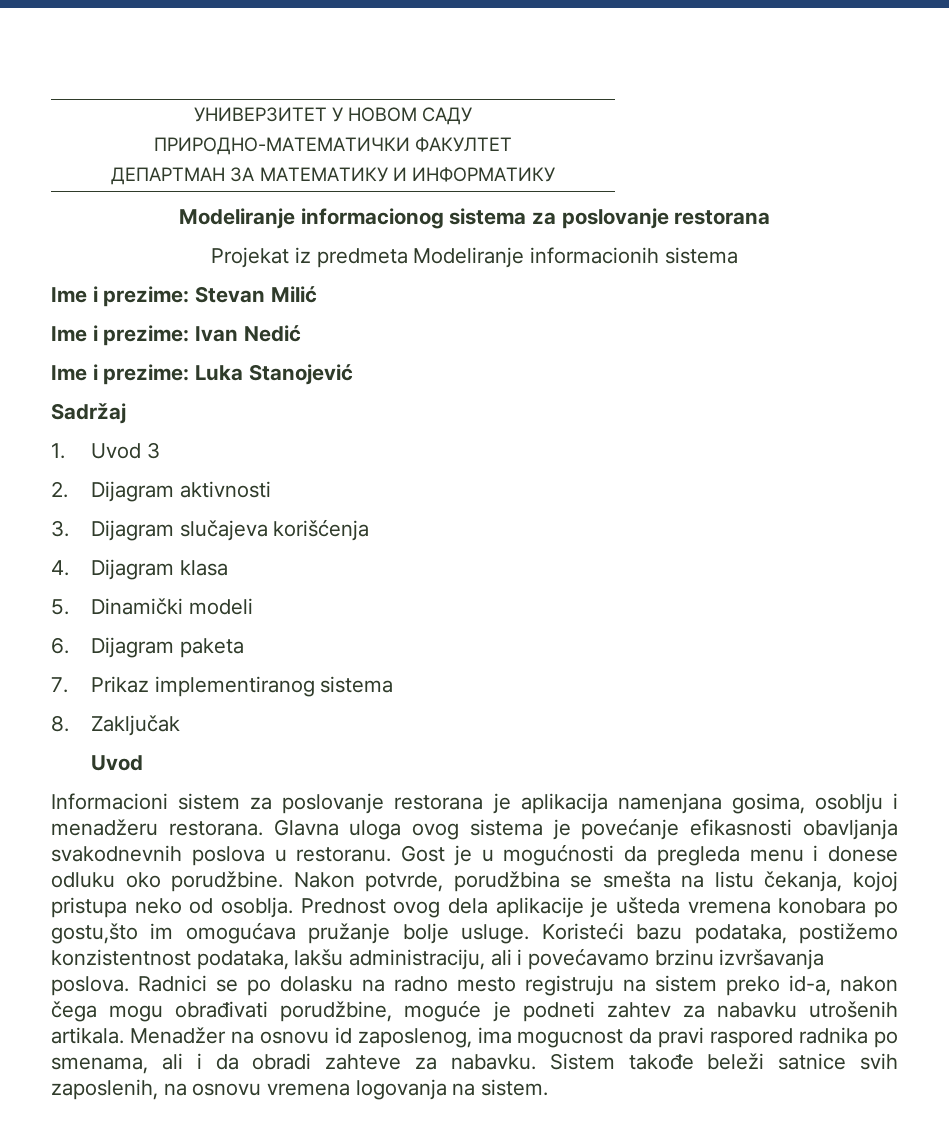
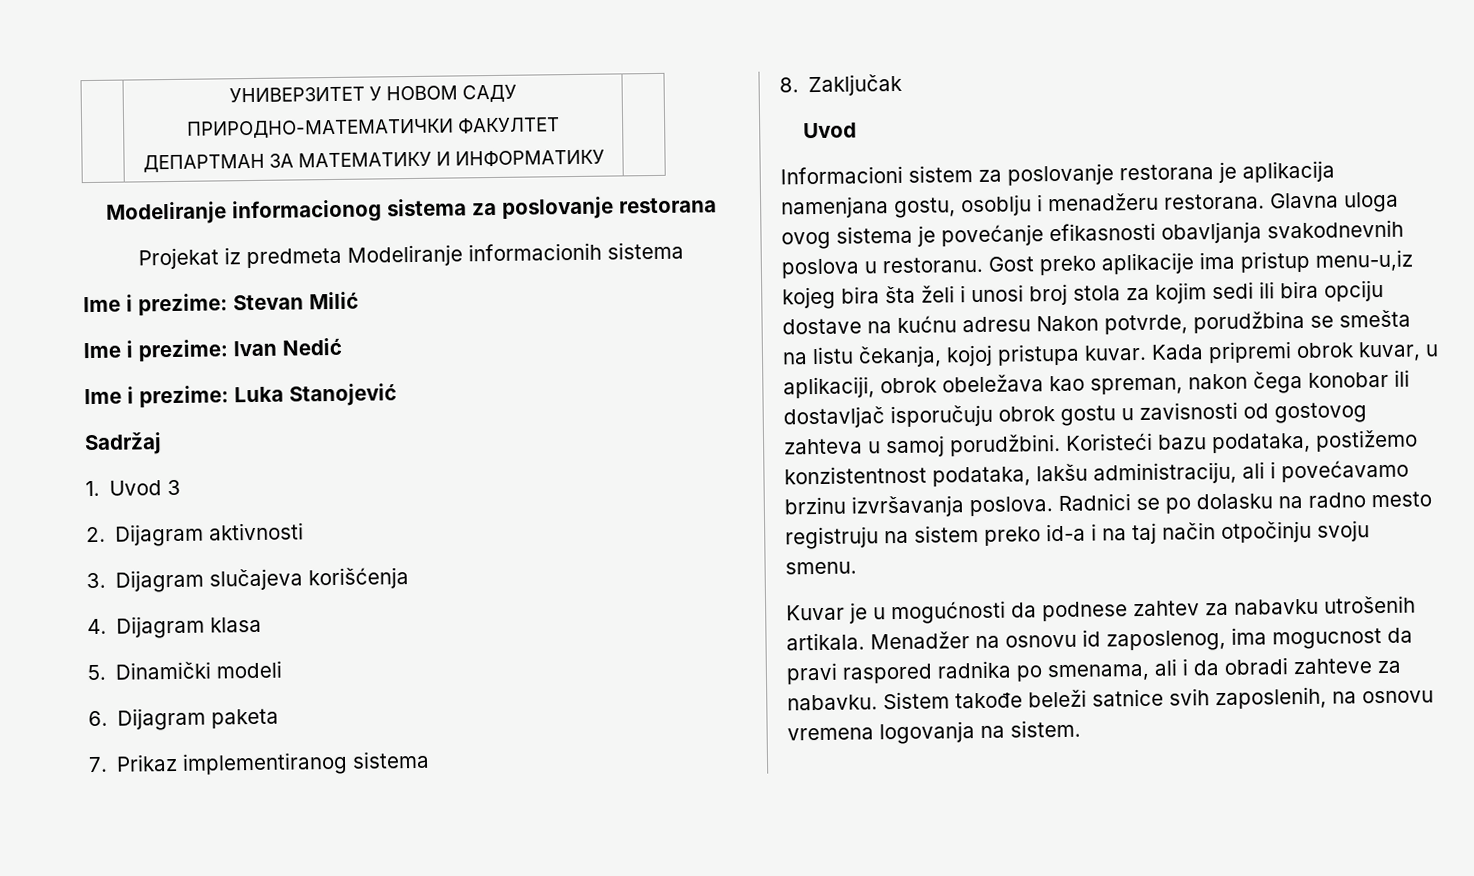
[731,793,805,814] gosima, -> [894,197,956,219] gostu,
[453,844,898,866] [51,871,284,892] je u mogućnosti da pregleda menu i donese odluku oko porudžbine. -> [1039,249,1413,276] [782,279,1384,310] [782,315,1031,335] preko aplikacije ima pristup menu-u,iz kojeg bira šta želi i unosi broj stola za kojim sedi ili bira opciju dostave na kućnu adresu
[134,897,898,918] [51,922,530,944] neko od osoblja. Prednost ovog dela aplikacije je ušteda vremena konobara po gostu,što im omogućava pružanje bolje usluge. -> [1084,341,1439,364] [783,369,1410,399] [783,401,1367,429] [784,433,1061,458] kuvar. Kada pripremi obrok kuvar, u aplikaciji, obrok obeležava kao spreman, nakon čega konobar ili dostavljač isporučuju obrok gostu u zavisnosti od gostovog zahteva u samoj porudžbini.
[789,975,898,996] [51,1000,595,1022] id-a, nakon čega mogu obrađivati porudžbine, moguće je podneti -> [1046,520,1370,545] [785,561,857,575] [786,600,1128,625] id-a i na taj način otpočinju svoju smenu. // Kuvar je u mogućnosti da podnese

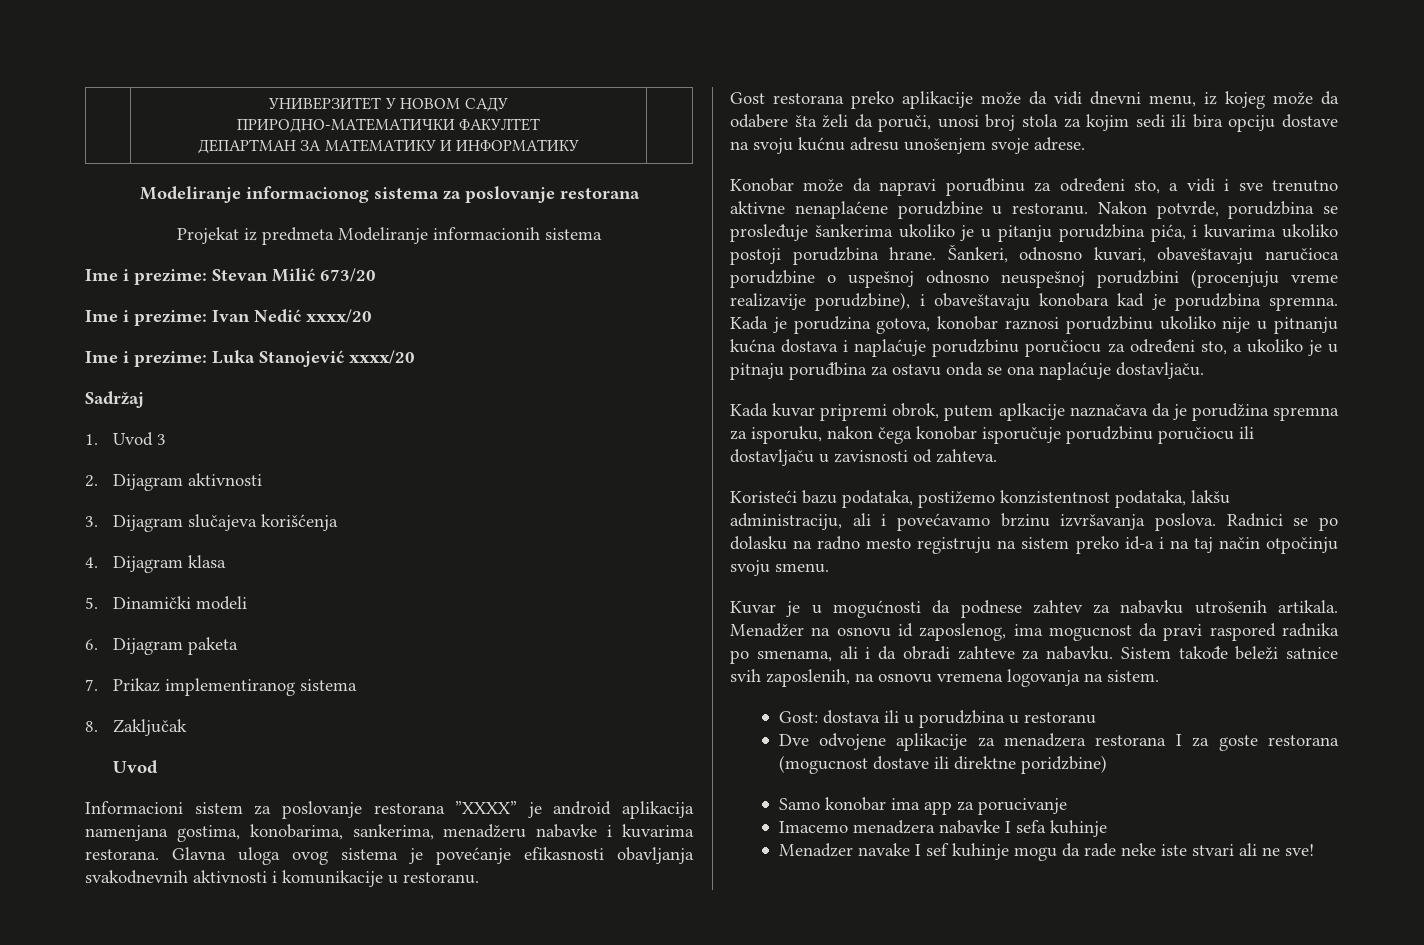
(359, 300) none -> [320,268,376,282] 673/20
(342, 346) none -> [306,309,372,323] xxxx/20
(397, 395) none -> [349,350,415,364] xxxx/20
[1218,160,1335,184] [781,192,1159,219] je aplikacija namenjana gostu, osoblju i menadžeru -> [455,801,694,819] [85,824,694,842] ”XXXX” je android aplikacija namenjana gostima, konobarima, sankerima, menadžeru nabavke i kuvarima
[781,249,1413,279] [782,285,966,310] poslova u restoranu. Gost preko aplikacije ima pristup menu-u,iz kojeg bira šta želi i -> [193,870,479,887] [730,91,1339,109] [730,114,932,132] aktivnosti i komunikacije u restoranu. // Gost restorana preko aplikacije može da vidi dnevni menu, iz kojeg može da odabere šta želi da poruči,
(892, 327) none -> [753,138,793,154] svoju
[1036,309,1411,335] [782,341,1439,368] [783,369,1410,399] [783,401,1367,429] [784,433,1061,458] Nakon potvrde, porudžbina se smešta na listu čekanja, kojoj pristupa kuvar. Kada pripremi obrok kuvar, u aplikaciji, obrok obeležava kao spreman, nakon čega konobar ili dostavljač isporučuju obrok gostu u zavisnosti od gostovog zahteva u samoj porudžbini. -> [904,137,1085,154] [730,178,1338,196] [730,201,1338,219] [730,224,1338,242] [730,244,1339,265] [730,269,1338,288] [730,292,1338,311] [730,316,1338,334] [730,339,1338,357] [730,362,1204,380] [730,403,1339,421] [730,426,1254,444] [730,449,997,466] unošenjem svoje adrese. // Konobar može da napravi poruđbinu za određeni sto, a vidi i sve trenutno aktivne nenaplaćene porudzbine u restoranu. Nakon potvrde, porudzbina se prosleđuje šankerima ukoliko je u pitanju porudzbina pića, i kuvarima ukoliko postoji porudzbina hrane. Šankeri, odnosno kuvari, obaveštavaju naručioca porudzbine o uspešnoj odnosno neuspešnoj porudzbini (procenjuju vreme realizavije porudzbine), i obaveštavaju konobara kad je porudzbina spremna. Kada je porudzina gotova, konobar raznosi porudzbinu ukoliko nije u pitnanju kućna dostava i naplaćuje porudzbinu poručiocu za određeni sto, a ukoliko je u pitnaju poruđbina za ostavu onda se ona naplaćuje dostavljaču. // Kada kuvar pripremi obrok, putem aplkacije naznačava da je porudžina spremna za isporuku, nakon čega konobar isporučuje porudzbinu poručiocu ili dostavljaču u zavisnosti od zahteva. //
(1081, 728) none -> [778,710,1096,728] [778,733,1339,751] [778,755,1107,774] [778,797,1067,815] [778,820,1107,837] [778,843,1314,861] // Gost: dostava ili u porudzbina u restoranu // Dve odvojene aplikacije za menadzera restorana I za goste restorana (mogucnost dostave ili direktne poridzbine) // Samo konobar ima app za porucivanje // Imacemo menadzera nabavke I sefa kuhinje // Menadzer navake I sef kuhinje mogu da rade neke iste stvari ali ne sve!

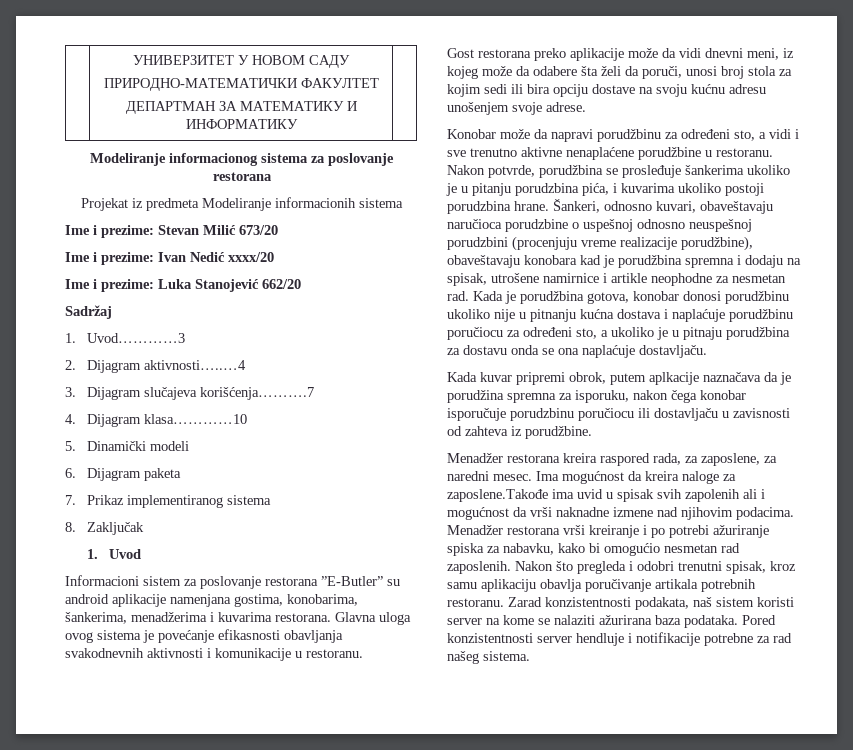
[349,350,415,364] xxxx/20 -> [262,279,301,289] 662/20
[113,432,167,446] Uvod 3 -> [87,333,186,343] Uvod…………3
[188,473,263,486] aktivnosti -> [144,360,247,370] aktivnosti…..…4
[261,514,339,531] korišćenja -> [200,387,315,400] korišćenja……….7
[188,555,227,568] klasa -> [144,414,248,424] klasa…………10
(188, 727) none -> [87,549,99,559] 1.
[455,801,694,819] [85,824,598,842] ”XXXX” je android aplikacija namenjana gostima, konobarima, sankerima, menadžeru nabavke -> [321,576,400,586] [65,594,358,607] [65,612,207,624] ”E-Butler” su android aplikacije namenjana gostima, konobarima, šankerima, menadžerima
[1149,95,1196,107] menu, -> [747,48,779,60] meni,
[945,178,1025,196] poruđbinu -> [597,129,661,142] porudžbinu
[897,201,983,219] porudzbine -> [638,147,701,160] porudžbine
[1228,201,1315,219] porudzbina -> [539,165,603,178] porudžbina
[730,292,925,311] realizavije porudzbine), i -> [620,236,753,251] realizacije porudžbine),
[1174,293,1338,311] porudzbina spremna. -> [618,255,801,268] [447,273,786,286] [447,291,469,301] porudžbina spremna i dodaju na spisak, utrošene namirnice i artikle neophodne za nesmetan rad.
[793,316,871,334] porudzina -> [520,291,584,304] porudžbina
[1005,316,1153,334] raznosi porudzbinu -> [683,291,789,304] donosi porudžbinu
[932,339,1020,357] porudzbinu -> [729,309,793,322] porudžbinu
[789,362,941,380] poruđbina za ostavu -> [726,327,790,340] [447,345,507,355] porudžbina za dostavu
[936,449,997,463] [730,490,1230,508] [730,513,1338,531] [730,536,1338,554] [730,560,829,576] [730,600,1338,618] [730,623,1339,641] [730,646,1338,664] [730,669,1159,687] [778,710,1096,728] [778,733,1339,751] [778,755,1107,774] [778,797,1067,815] [778,820,1107,837] [778,843,1314,861] zahteva. // Koristeći bazu podataka, postižemo konzistentnost podataka, lakšu administraciju, ali i povećavamo brzinu izvršavanja poslova. Radnici se po dolasku na radno mesto registruju na sistem preko id-a i na taj način otpočinju svoju smenu. // Kuvar je u mogućnosti da podnese zahtev za nabavku utrošenih artikala. Menadžer na osnovu id zaposlenog, ima mogucnost da pravi raspored radnika po smenama, ali i da obradi zahteve za nabavku. Sistem takođe beleži satnice svih zaposlenih, na osnovu vremena logovanja na sistem. // Gost: dostava ili u porudzbina u restoranu // Dve odvojene aplikacije za menadzera restorana I za goste restorana (mogucnost dostave ili direktne poridzbine) // Samo konobar ima app za porucivanje // Imacemo menadzera nabavke I sefa kuhinje // Menadzer navake I sef kuhinje mogu da rade neke iste stvari ali ne sve! -> [465,426,592,439] [447,453,777,466] [447,471,736,484] [447,489,765,502] [447,507,794,520] [447,525,769,538] [447,543,740,556] [447,561,796,574] [447,579,756,592] [447,597,794,610] [447,615,776,628] [447,632,792,646] [447,651,530,664] zahteva iz porudžbine. // Menadžer restorana kreira raspored rada, za zaposlene, za naredni mesec. Ima mogućnost da kreira naloge za zaposlene.Takođe ima uvid u spisak svih zapolenih ali i mogućnost da vrši naknadne izmene nad njihovim podacima. Menadžer restorana vrši kreiranje i po potrebi ažuriranje spiska za nabavku, kako bi omogućio nesmetan rad zaposlenih. Nakon što pregleda i odobri trenutni spisak, kroz samu aplikaciju obavlja poručivanje artikala potrebnih restoranu. Zarad konzistentnosti podakata, naš sistem koristi server na kome se nalaziti ažurirana baza podataka. Pored konzistentnosti server hendluje i notifikacije potrebne za rad našeg sistema.

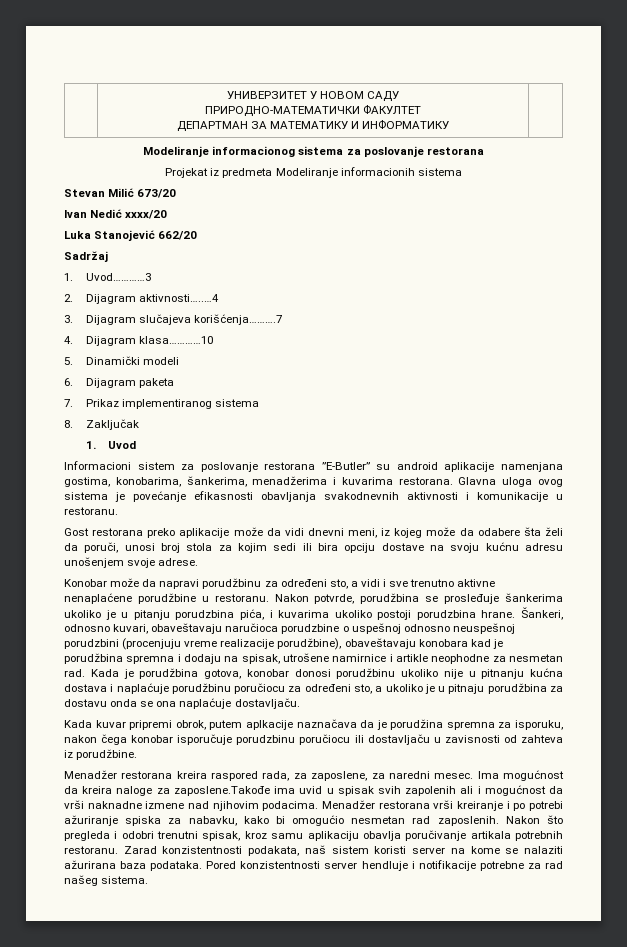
[65,225,154,238] Ime i prezime: -> (462, 172) none
[65,252,154,265] Ime i prezime: -> (177, 193) none
[65,279,154,292] Ime i prezime: -> (168, 214) none

